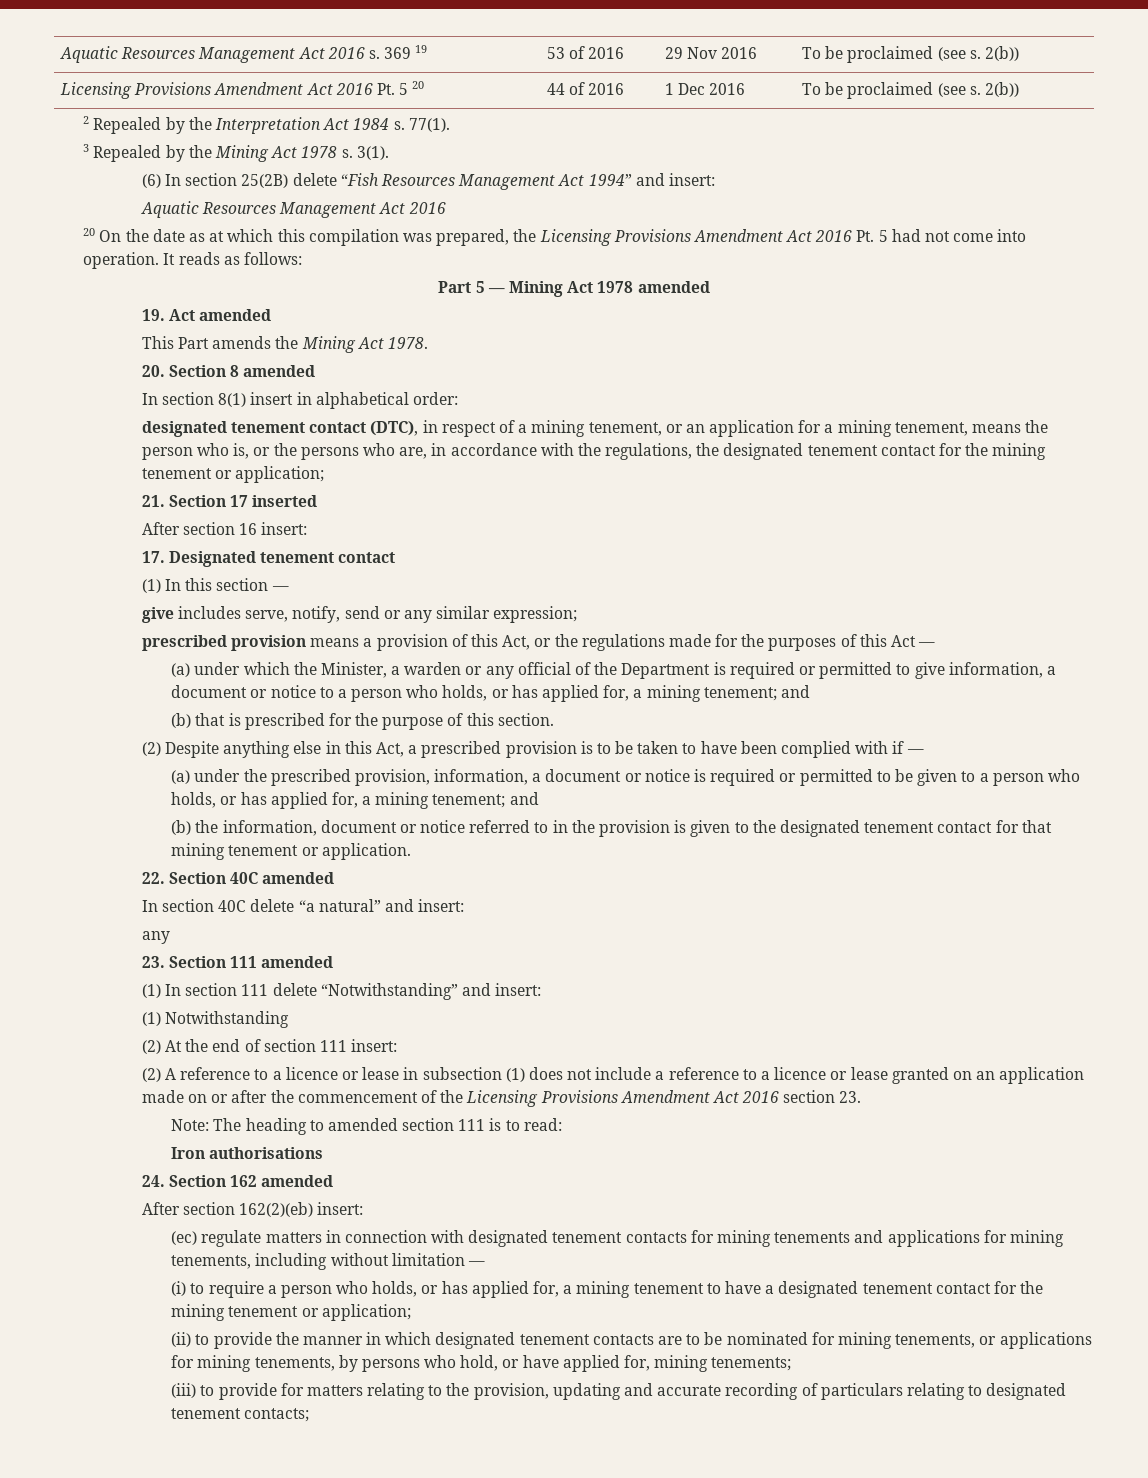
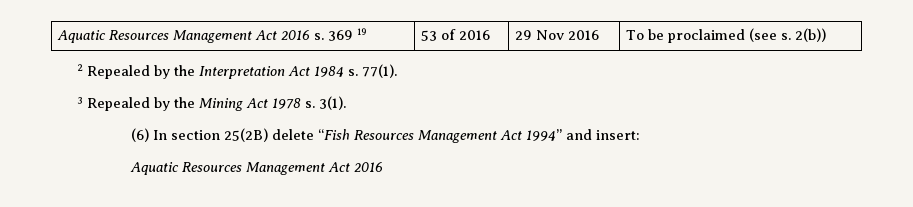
[60,81,425,99] [547,82,625,95] [665,83,746,95] [802,82,1019,99] // Licensing Provisions Amendment Act 2016 Pt. 5 20 | 44 of 2016 | 1 Dec 2016 | To be proclaimed (see s. 2(b)) -> (826, 35) none
[83,228,1027,246] [83,252,303,269] [438,281,710,297] [141,309,272,321] [141,336,429,353] [141,365,316,377] [141,392,459,409] [141,420,1049,437] [141,443,1047,460] [141,466,325,483] [141,495,318,507] [141,522,308,535] [141,551,396,567] [141,578,289,593] [141,606,578,623] [141,634,936,651] [171,662,1056,679] [171,685,810,702] [171,713,554,730] [141,741,924,758] [171,769,1080,786] [171,792,539,809] [171,820,1052,837] [171,843,411,860] [141,872,335,884] [141,899,465,912] [141,931,170,944] [141,956,334,968] [141,983,542,1000] [141,1011,290,1028] [141,1039,398,1054] [141,1067,1085,1084] [141,1090,862,1107] [171,1118,562,1135] [171,1147,324,1159] [141,1175,334,1187] [141,1202,364,1217] [171,1230,1064,1247] [171,1253,485,1270] [171,1281,1044,1298] [171,1304,411,1321] [171,1332,1092,1349] [171,1355,792,1372] [171,1383,1067,1400] [171,1408,310,1422] // 20 On the date as at which this compilation was prepared, the Licensing Provisions Amendment Act 2016 Pt. 5 had not come into operation. It reads as follows: // Part 5 — Mining Act 1978 amended // 19. Act amended // This Part amends the Mining Act 1978. // 20. Section 8 amended // In section 8(1) insert in alphabetical order: // designated tenement contact (DTC), in respect of a mining tenement, or an application for a mining tenement, means the person who is, or the persons who are, in accordance with the regulations, the designated tenement contact for the mining tenement or application; // 21. Section 17 inserted // After section 16 insert: // 17. Designated tenement contact // (1) In this section — // give includes serve, notify, send or any similar expression; // prescribed provision means a provision of this Act, or the regulations made for the purposes of this Act — // (a) under which the Minister, a warden or any official of the Department is required or permitted to give information, a document or notice to a person who holds, or has applied for, a mining tenement; and // (b) that is prescribed for the purpose of this section. // (2) Despite anything else in this Act, a prescribed provision is to be taken to have been complied with if — // (a) under the prescribed provision, information, a document or notice is required or permitted to be given to a person who holds, or has applied for, a mining tenement; and // (b) the information, document or notice referred to in the provision is given to the designated tenement contact for that mining tenement or application. // 22. Section 40C amended // In section 40C delete “a natural” and insert: // any // 23. Section 111 amended // (1) In section 111 delete “Notwithstanding” and insert: // (1) Notwithstanding // (2) At the end of section 111 insert: // (2) A reference to a licence or lease in subsection (1) does not include a reference to a licence or lease granted on an application made on or after the commencement of the Licensing Provisions Amendment Act 2016 section 23. // Note: The heading to amended section 111 is to read: // Iron authorisations // 24. Section 162 amended // After section 162(2)(eb) insert: // (ec) regulate matters in connection with designated tenement contacts for mining tenements and applications for mining tenements, including without limitation — // (i) to require a person who holds, or has applied for, a mining tenement to have a designated tenement contact for the mining tenement or application; // (ii) to provide the manner in which designated tenement contacts are to be nominated for mining tenements, or applications for mining tenements, by persons who hold, or have applied for, mining tenements; // (iii) to provide for matters relating to the provision, updating and accurate recording of particulars relating to designated tenement contacts; -> (384, 167) none

